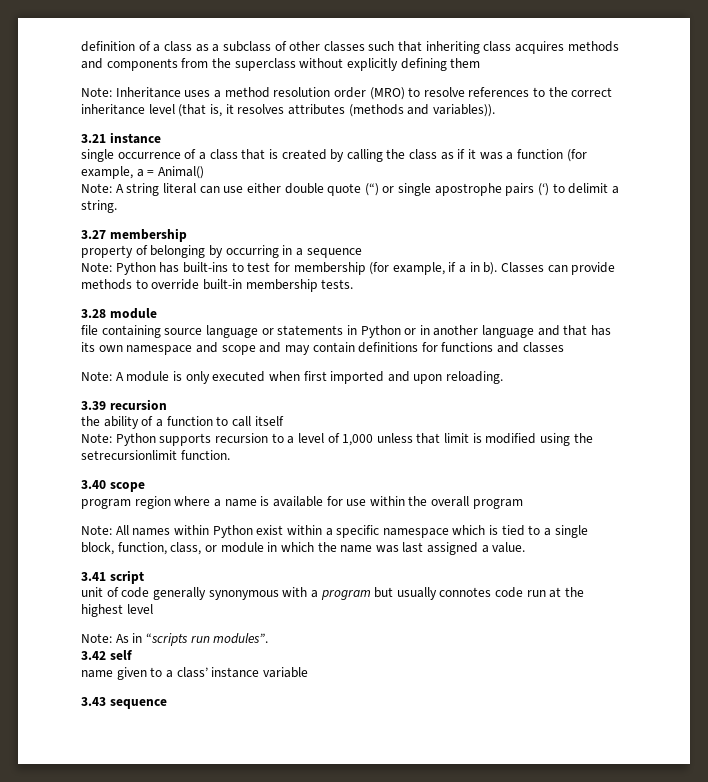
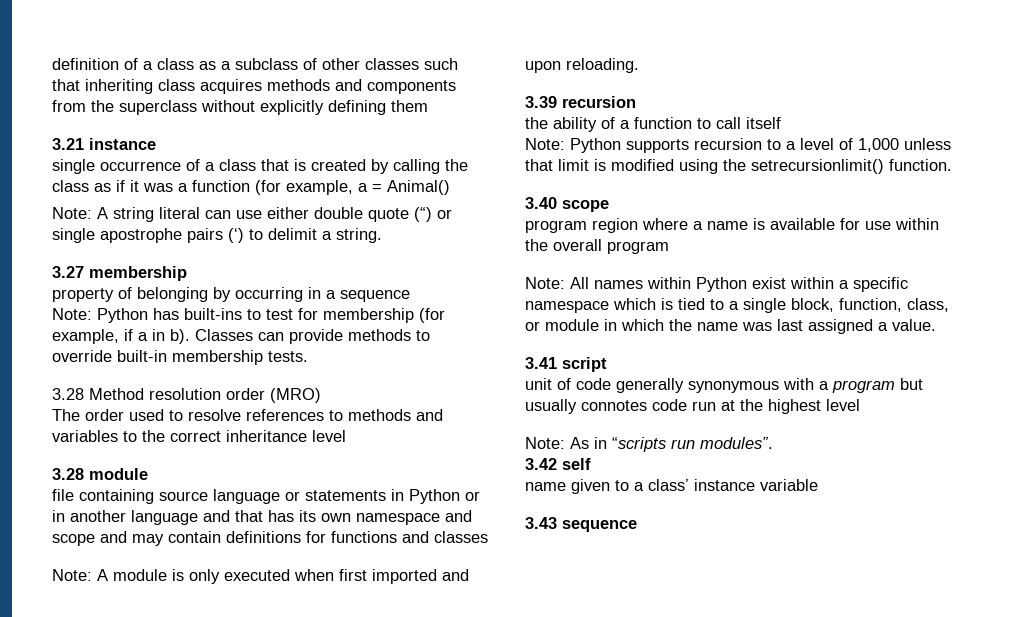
[81,87,613,100] [81,104,495,117] // Note: Inheritance uses a method resolution order (MRO) to resolve references to the correct inheritance level (that is, it resolves attributes (methods and variables)). -> (428, 106) none
(354, 284) none -> [52,388,321,403] [52,409,443,421] [52,430,346,442] // 3.28 Method resolution order (MRO) // The order used to resolve references to methods and variables to the correct inheritance level
[81,450,177,460] setrecursionlimit -> [751,159,884,174] setrecursionlimit()

